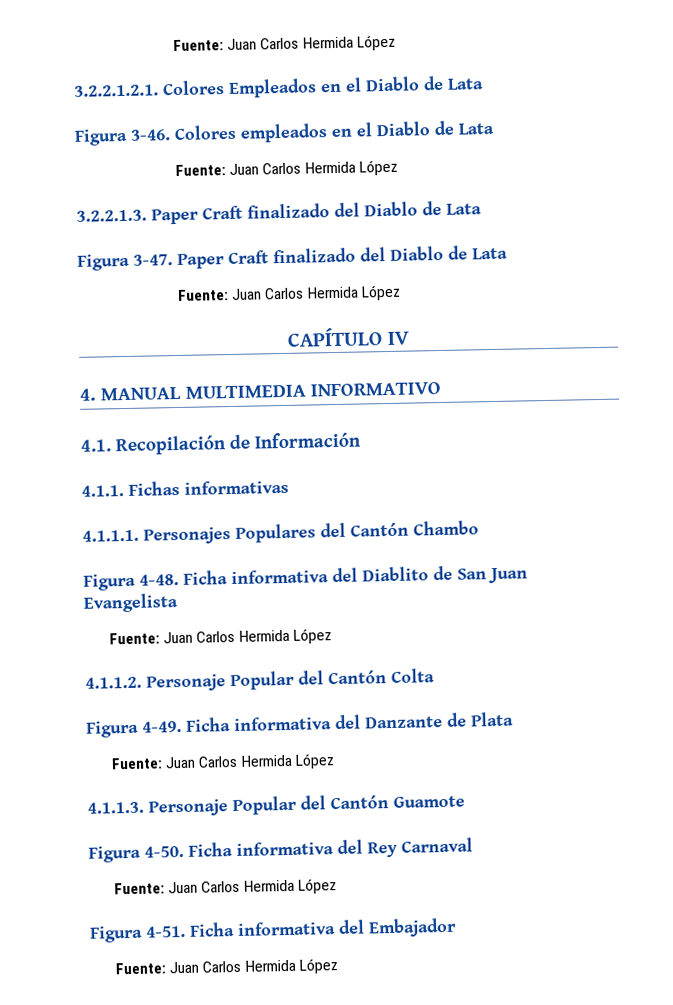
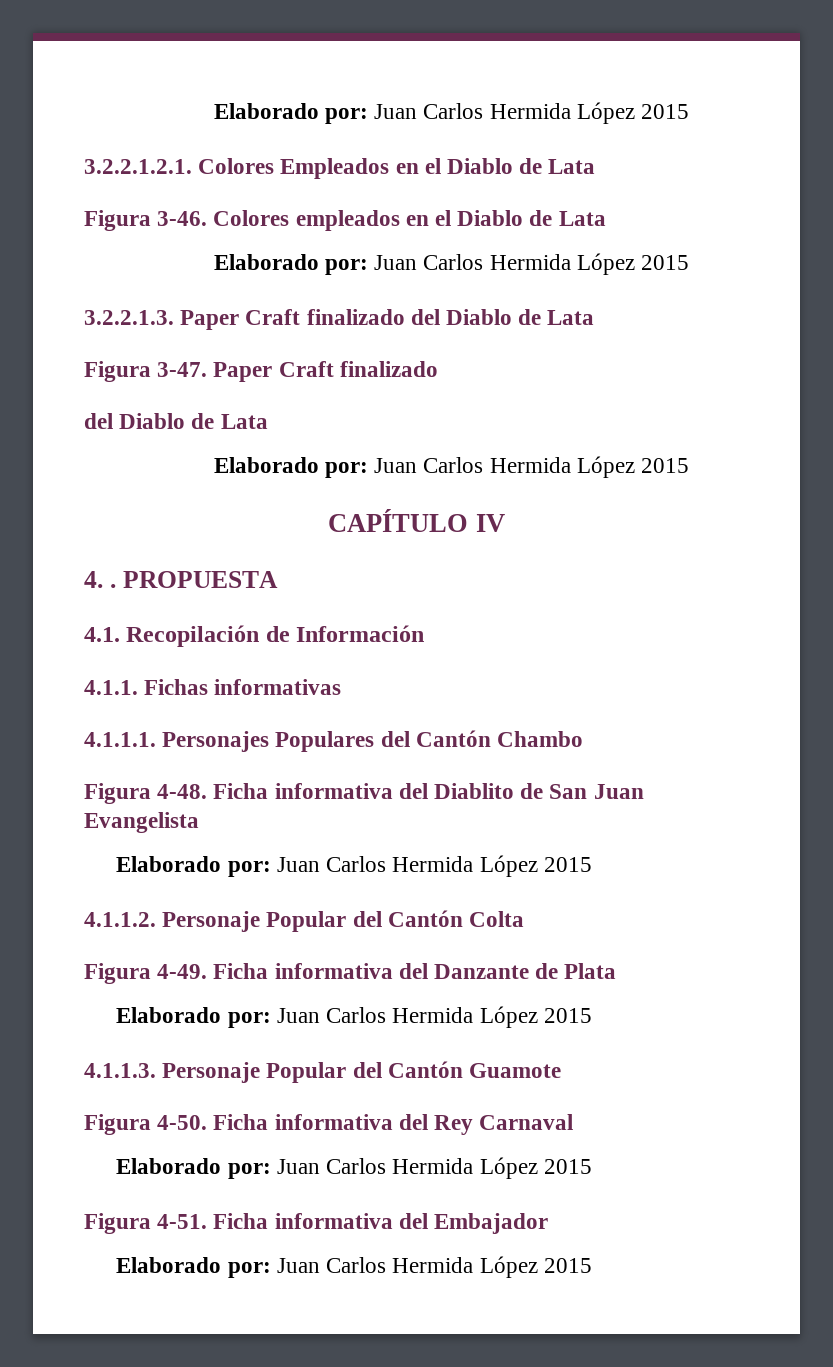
[173,34,396,52] Fuente: Juan Carlos Hermida López -> [213,102,690,124] Elaborado por: Juan Carlos Hermida López 2015
[175,159,398,176] Fuente: Juan Carlos Hermida López -> [213,253,690,275] Elaborado por: Juan Carlos Hermida López 2015
[360,245,508,262] [177,284,401,301] del Diablo de Lata // Fuente: Juan Carlos Hermida López -> [84,413,268,429] [213,456,690,478] // del Diablo de Lata // Elaborado por: Juan Carlos Hermida López 2015
[100,381,441,401] MANUAL MULTIMEDIA INFORMATIVO -> [109,571,278,588] . PROPUESTA
[109,628,332,645] Fuente: Juan Carlos Hermida López -> [116,855,592,877] Elaborado por: Juan Carlos Hermida López 2015
[111,753,335,770] Fuente: Juan Carlos Hermida López -> [116,1006,592,1028] Elaborado por: Juan Carlos Hermida López 2015
[114,878,337,895] Fuente: Juan Carlos Hermida López -> [116,1157,592,1179] Elaborado por: Juan Carlos Hermida López 2015
[115,958,338,975] Fuente: Juan Carlos Hermida López -> [116,1256,592,1278] Elaborado por: Juan Carlos Hermida López 2015

